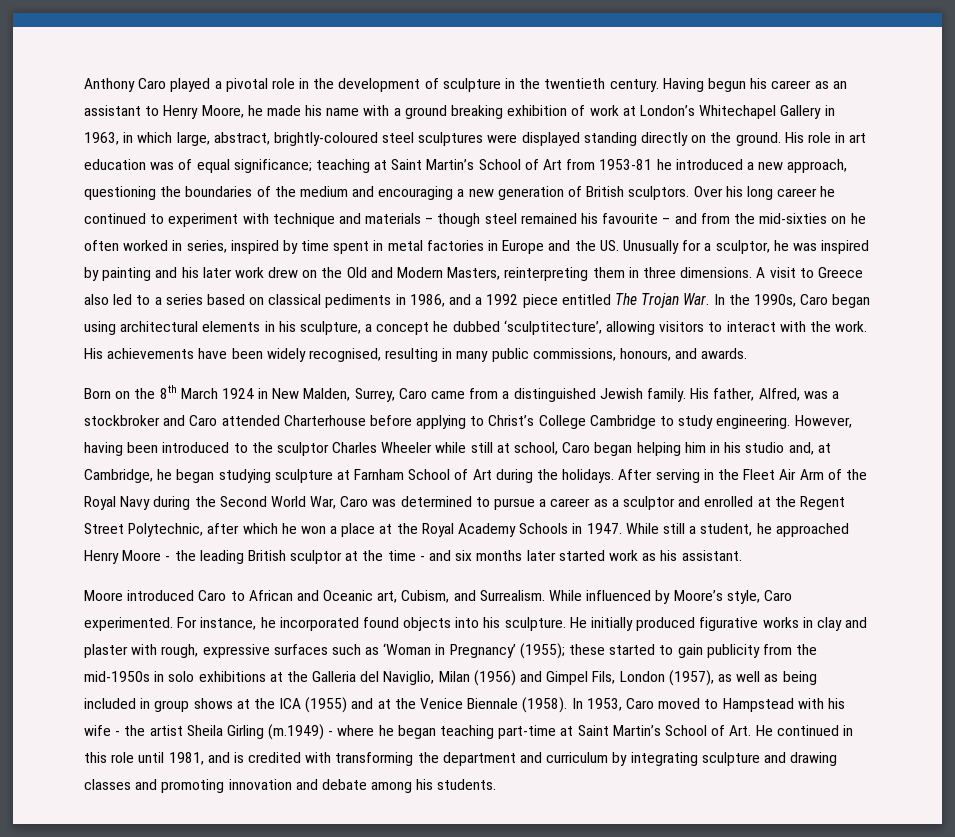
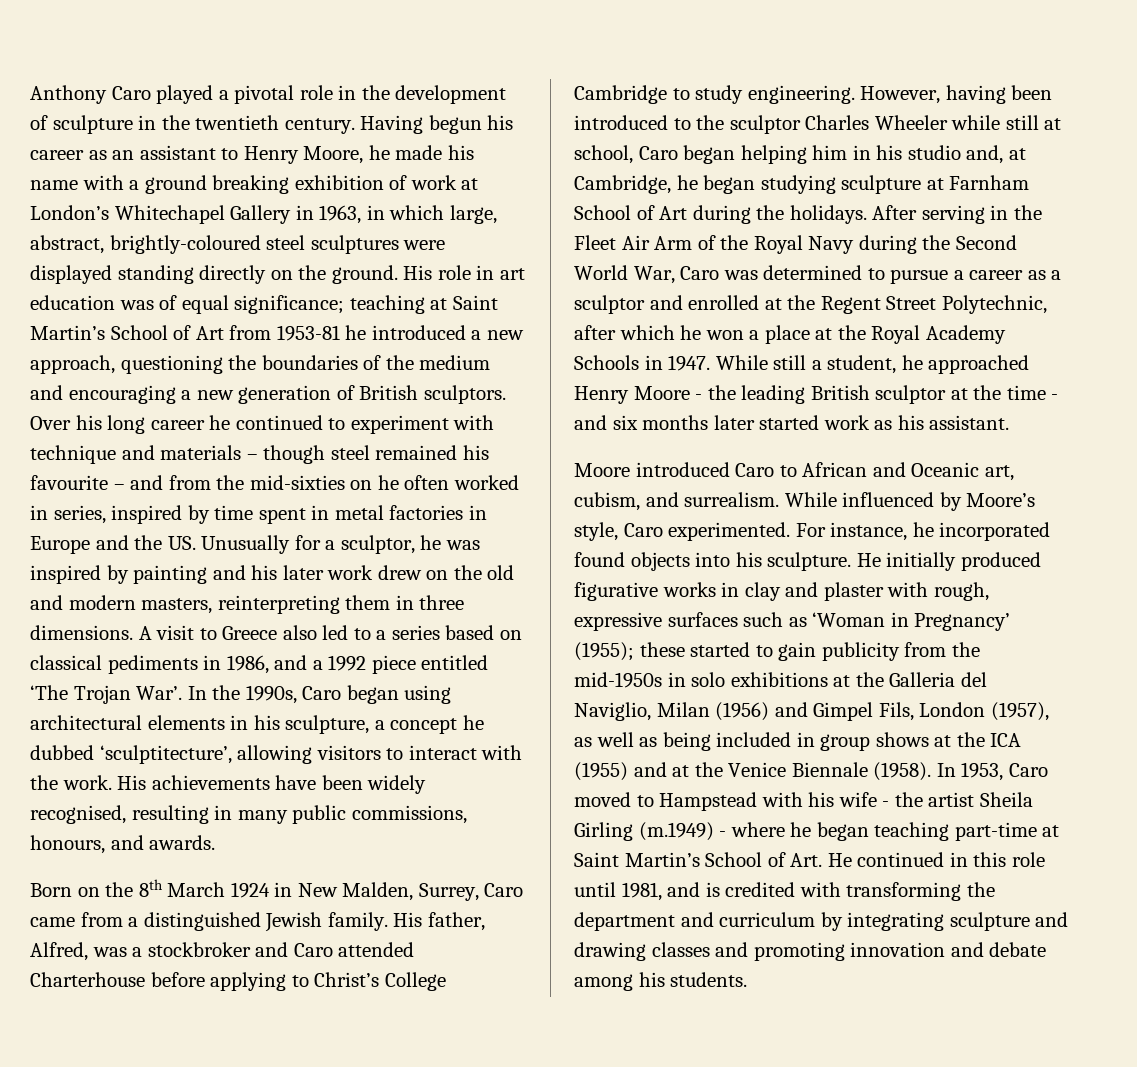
[346,267,501,280] Old and Modern Masters, -> [487,565,515,580] [30,595,213,614] old and modern masters,
[614,293,710,308] The Trojan War. -> [30,685,183,704] ‘The Trojan War’.
[401,590,545,603] Cubism, and Surrealism. -> [574,492,780,511] cubism, and surrealism.

